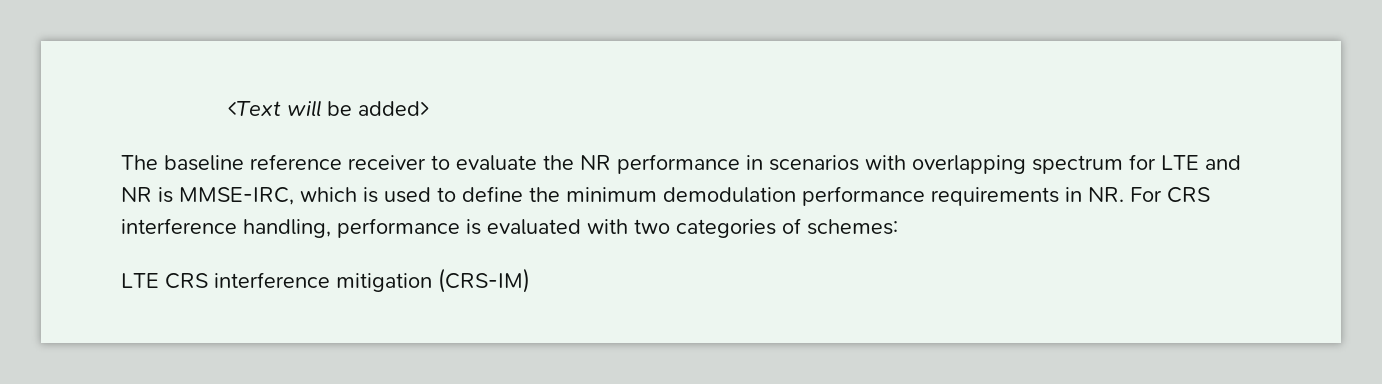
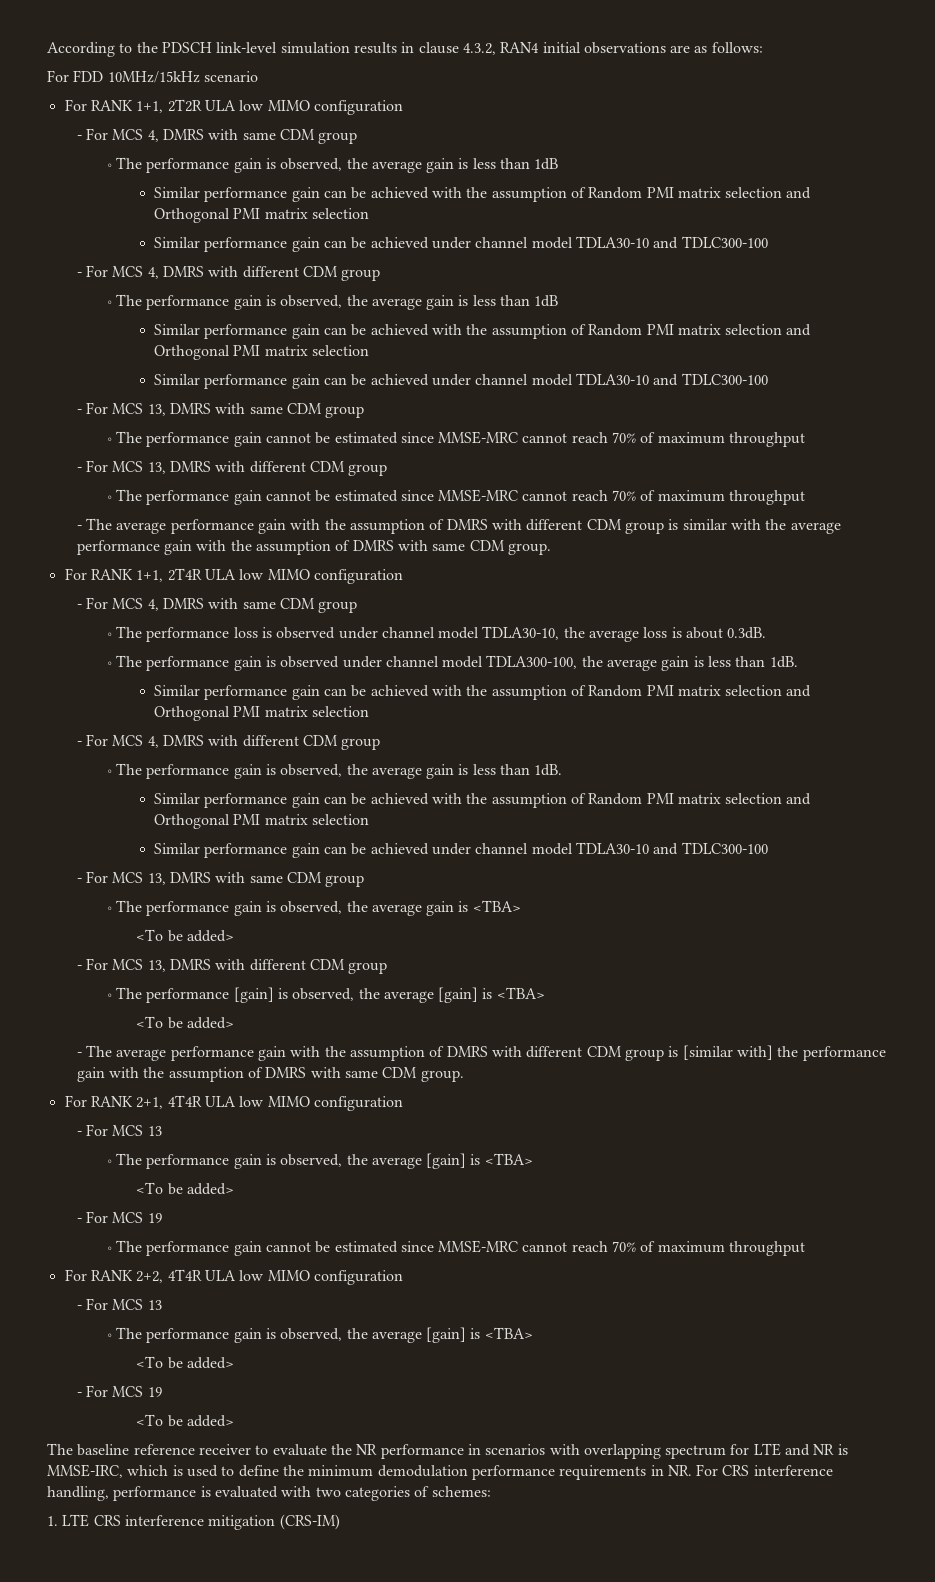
[226,100,321,117] <Text will -> [47,42,763,57] [47,70,258,83] [64,99,403,115] [76,128,358,144] [106,157,559,173] [154,187,812,202] [154,208,369,223] [154,236,768,252] [76,265,381,281] [106,294,559,310] [154,324,812,339] [154,345,369,360] [154,373,768,389] [76,402,365,418] [106,431,806,447] [76,460,388,476] [106,489,806,505] [76,518,841,534] [76,540,552,555] [64,568,403,584] [76,597,358,613] [106,626,767,642] [106,655,798,671] [154,685,812,700] [154,706,369,721] [76,734,381,750] [106,763,563,779] [154,793,812,808] [154,814,369,829] [154,842,768,858] [76,871,365,887] [106,900,521,916] [136,929,235,942] [76,958,388,974] [106,987,545,1003] [136,1016,235,1029] [76,1045,886,1061] [76,1067,464,1082] [64,1095,403,1111] [76,1124,162,1136] [106,1153,533,1169] [136,1182,235,1195] [76,1211,162,1223] [106,1240,806,1256] [64,1269,403,1285] [76,1298,162,1310] [106,1327,533,1343] [136,1356,235,1369] [76,1385,162,1397] [136,1414,164,1426] According to the PDSCH link-level simulation results in clause 4.3.2, RAN4 initial observations are as follows: // For FDD 10MHz/15kHz scenario // For RANK 1+1, 2T2R ULA low MIMO configuration // - For MCS 4, DMRS with same CDM group // ∘ The performance gain is observed, the average gain is less than 1dB // Similar performance gain can be achieved with the assumption of Random PMI matrix selection and Orthogonal PMI matrix selection // Similar performance gain can be achieved under channel model TDLA30-10 and TDLC300-100 // - For MCS 4, DMRS with different CDM group // ∘ The performance gain is observed, the average gain is less than 1dB // Similar performance gain can be achieved with the assumption of Random PMI matrix selection and Orthogonal PMI matrix selection // Similar performance gain can be achieved under channel model TDLA30-10 and TDLC300-100 // - For MCS 13, DMRS with same CDM group // ∘ The performance gain cannot be estimated since MMSE-MRC cannot reach 70% of maximum throughput // - For MCS 13, DMRS with different CDM group // ∘ The performance gain cannot be estimated since MMSE-MRC cannot reach 70% of maximum throughput // - The average performance gain with the assumption of DMRS with different CDM group is similar with the average performance gain with the assumption of DMRS with same CDM group. // For RANK 1+1, 2T4R ULA low MIMO configuration // - For MCS 4, DMRS with same CDM group // ∘ The performance loss is observed under channel model TDLA30-10, the average loss is about 0.3dB. // ∘ The performance gain is observed under channel model TDLA300-100, the average gain is less than 1dB. // Similar performance gain can be achieved with the assumption of Random PMI matrix selection and Orthogonal PMI matrix selection // - For MCS 4, DMRS with different CDM group // ∘ The performance gain is observed, the average gain is less than 1dB. // Similar performance gain can be achieved with the assumption of Random PMI matrix selection and Orthogonal PMI matrix selection // Similar performance gain can be achieved under channel model TDLA30-10 and TDLC300-100 // - For MCS 13, DMRS with same CDM group // ∘ The performance gain is observed, the average gain is <TBA> // <To be added> // - For MCS 13, DMRS with different CDM group // ∘ The performance [gain] is observed, the average [gain] is <TBA> // <To be added> // - The average performance gain with the assumption of DMRS with different CDM group is [similar with] the performance gain with the assumption of DMRS with same CDM group. // For RANK 2+1, 4T4R ULA low MIMO configuration // - For MCS 13 // ∘ The performance gain is observed, the average [gain] is <TBA> // <To be added> // - For MCS 19 // ∘ The performance gain cannot be estimated since MMSE-MRC cannot reach 70% of maximum throughput // For RANK 2+2, 4T4R ULA low MIMO configuration // - For MCS 13 // ∘ The performance gain is observed, the average [gain] is <TBA> // <To be added> // - For MCS 19 // <To
(898, 227) none -> [47,1516,58,1526] 1.

